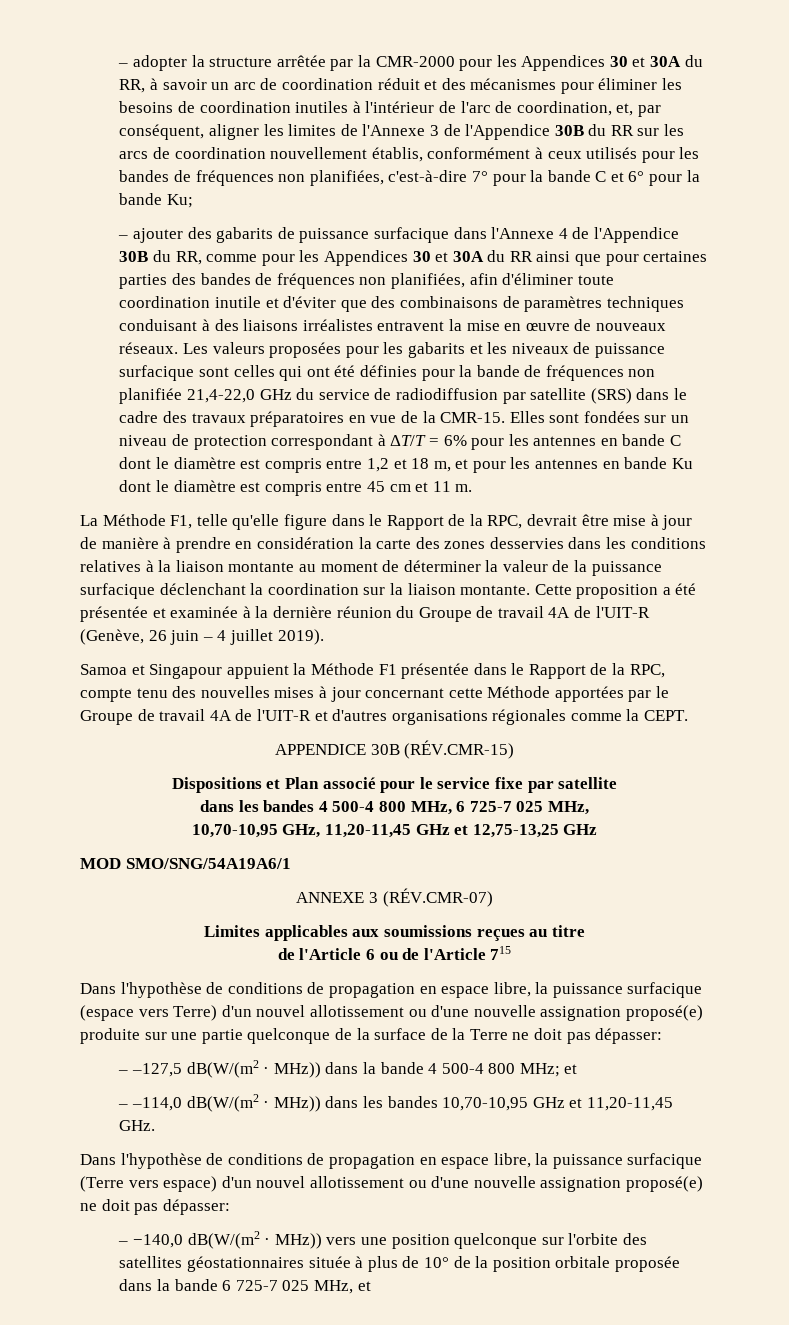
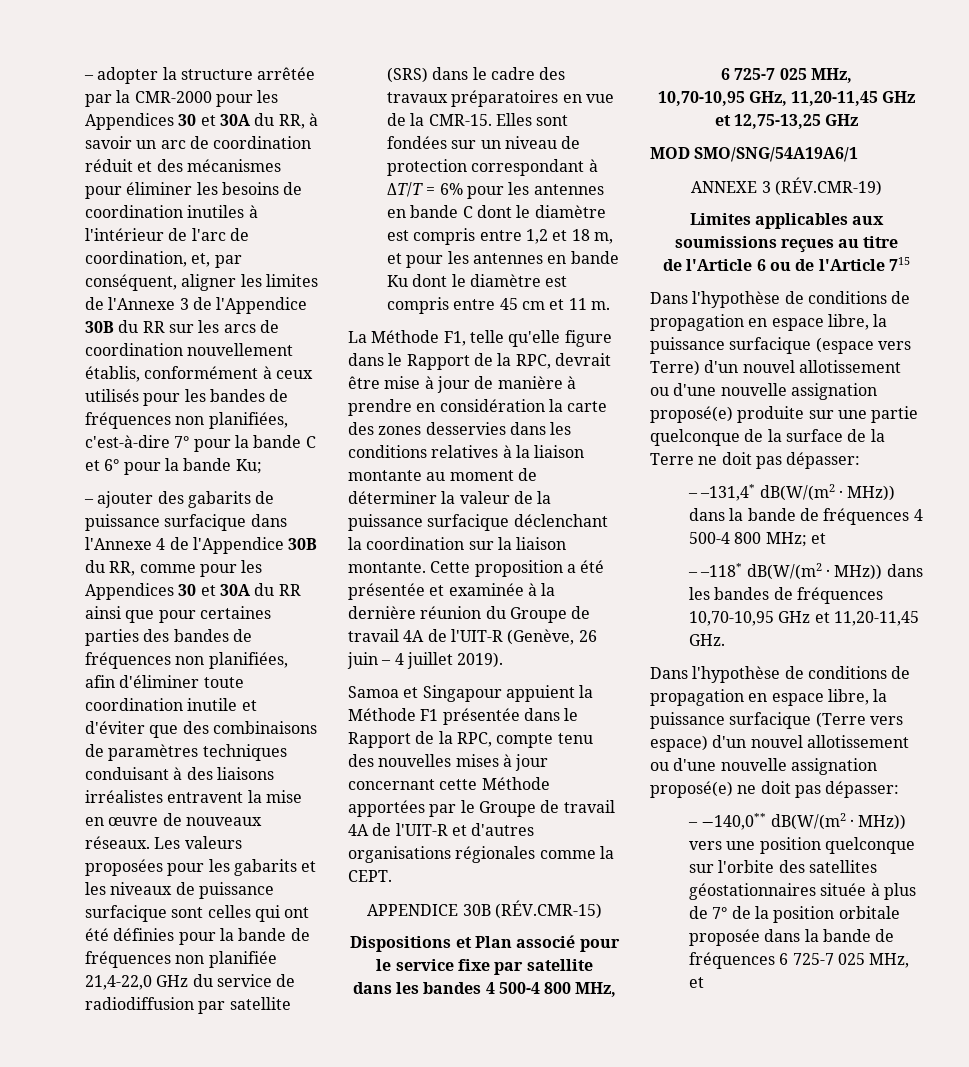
[382,888,493,907] (RÉV.CMR-07) -> [774,177,882,196] (RÉV.CMR-19)
[132,1063,183,1077] –127,5 -> [700,484,756,501] –131,4*
(424, 1068) none -> [799,508,910,525] de fréquences
[132,1097,183,1111] –114,0 -> [700,563,743,577] –118*
(438, 1102) none -> [773,587,883,604] de fréquences
[133,1234,184,1248] −140,0 -> [701,813,767,830] −140,0**
[423,1257,449,1268] 10° -> [712,907,728,919] 7°
(218, 1285) none -> [875,929,895,942] [688,952,775,969] de fréquences

